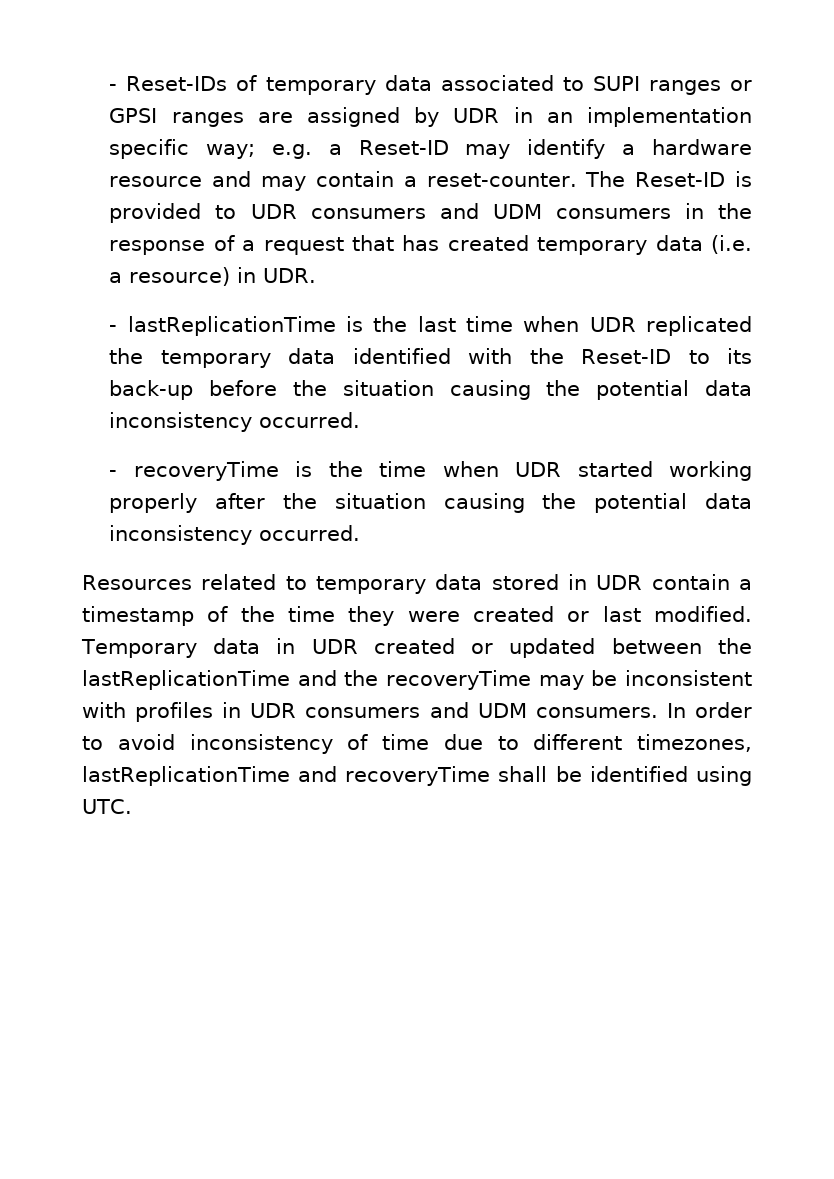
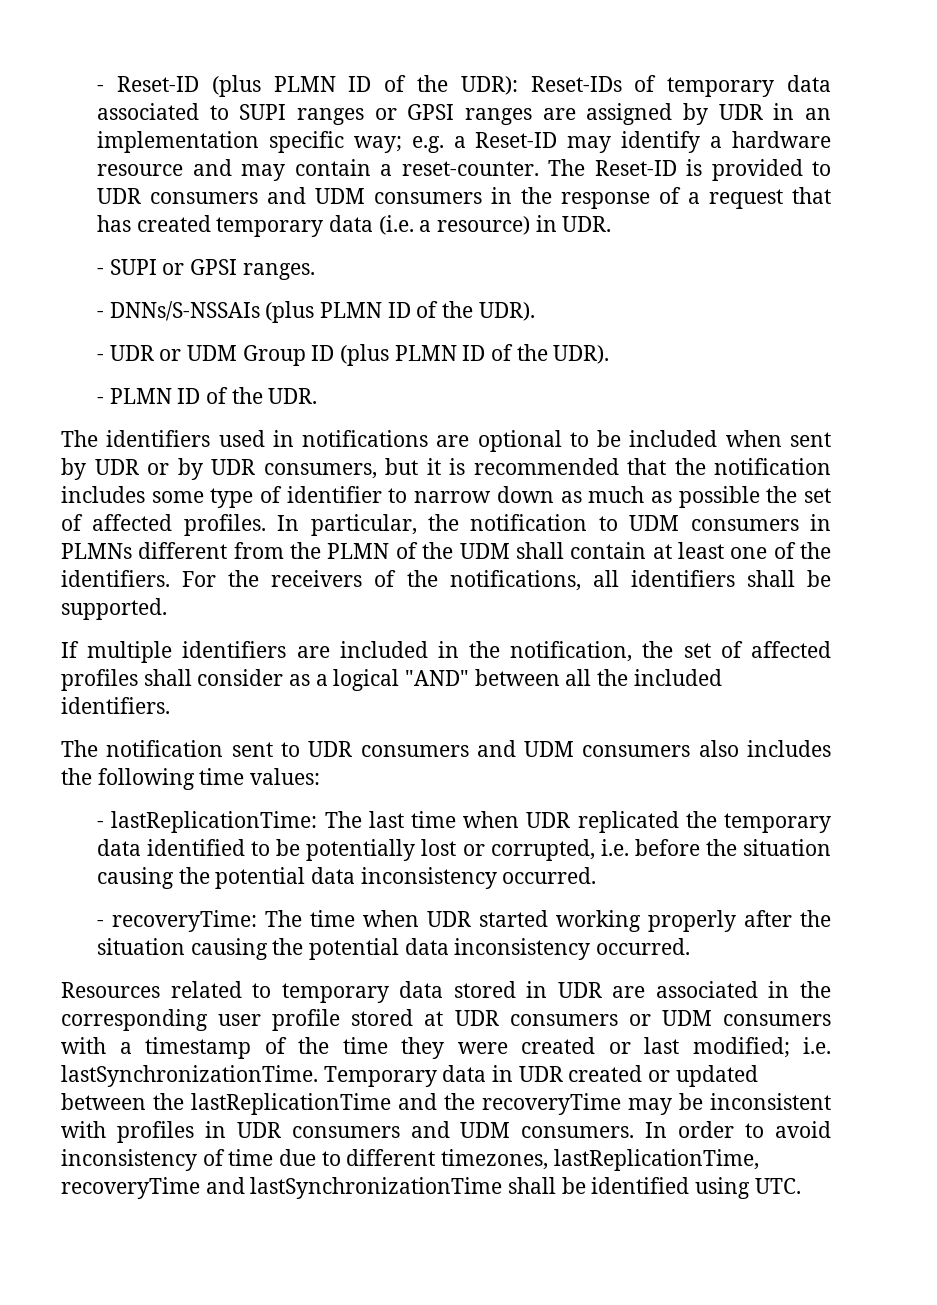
[109,84,118,91] - -> [97,75,518,97] - Reset-ID (plus PLMN ID of the UDR):
[127,316,408,336] lastReplicationTime is the -> [109,259,315,280] [97,301,535,323] [97,344,610,366] [97,387,318,404] [61,430,831,452] [61,458,831,480] [61,486,832,508] [61,514,831,536] [61,542,831,559] [61,570,832,591] [61,598,167,620] [61,641,831,663] [61,669,722,691] [61,697,170,714] [61,740,831,757] [61,768,321,790] [97,811,362,833] SUPI or GPSI ranges. // - DNNs/S-NSSAIs (plus PLMN ID of the UDR). // - UDR or UDM Group ID (plus PLMN ID of the UDR). // - PLMN ID of the UDR. // The identifiers used in notifications are optional to be included when sent by UDR or by UDR consumers, but it is recommended that the notification includes some type of identifier to narrow down as much as possible the set of affected profiles. In particular, the notification to UDM consumers in PLMNs different from the PLMN of the UDM shall contain at least one of the identifiers. For the receivers of the notifications, all identifiers shall be supported. // If multiple identifiers are included in the notification, the set of affected profiles shall consider as a logical "AND" between all the included identifiers. // The notification sent to UDR consumers and UDM consumers also includes the following time values: // - lastReplicationTime: The
[468,348,752,364] [109,380,194,400] with the Reset-ID to its back-up -> [251,839,629,861] to be potentially lost or corrupted, i.e.
[133,461,363,481] recoveryTime is the -> [112,910,303,932] recoveryTime: The
[651,574,730,590] contain -> [612,981,831,998] [61,1009,831,1031] [61,1037,106,1054] are associated in the corresponding user profile stored at UDR consumers or UDM consumers with
[654,606,752,622] modified. -> [692,1037,831,1058] [61,1065,318,1087] modified; i.e. lastSynchronizationTime.
[82,766,491,786] lastReplicationTime and recoveryTime -> [553,1149,759,1171] [61,1177,503,1199] lastReplicationTime, recoveryTime and lastSynchronizationTime

